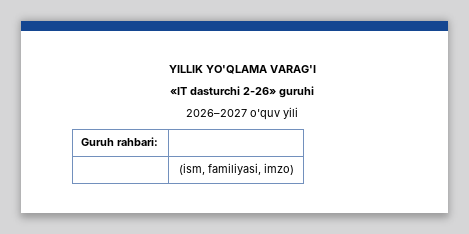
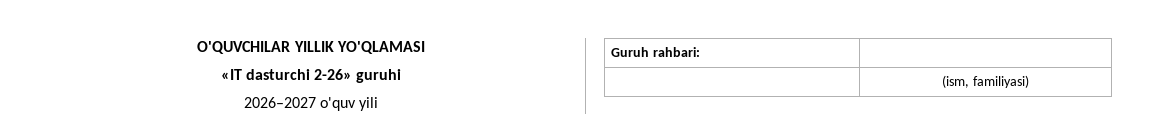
[168,65,316,74] YILLIK YO'QLAMA VARAG'I -> [197,41,425,54] O'QUVCHILAR YILLIK YO'QLAMASI
[207,163,294,175] familiyasi, imzo) -> [972,75,1029,88] familiyasi)

